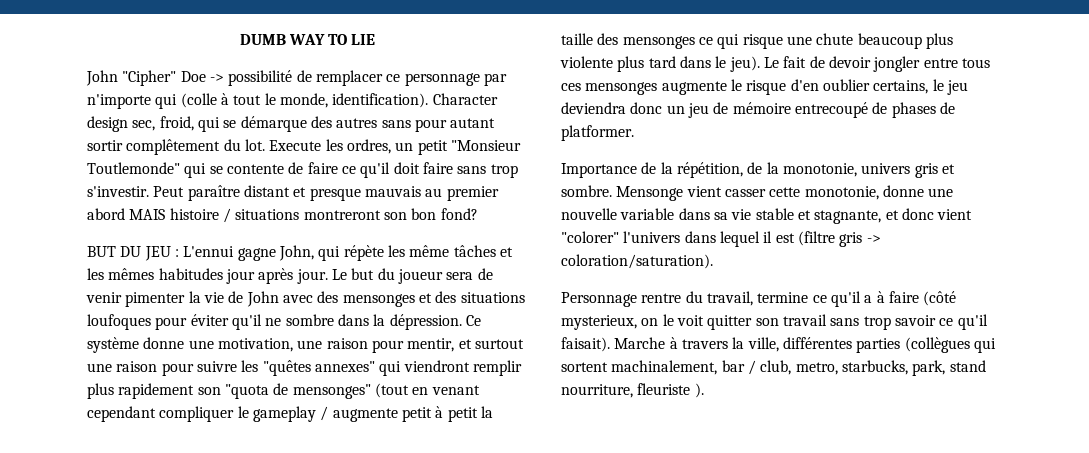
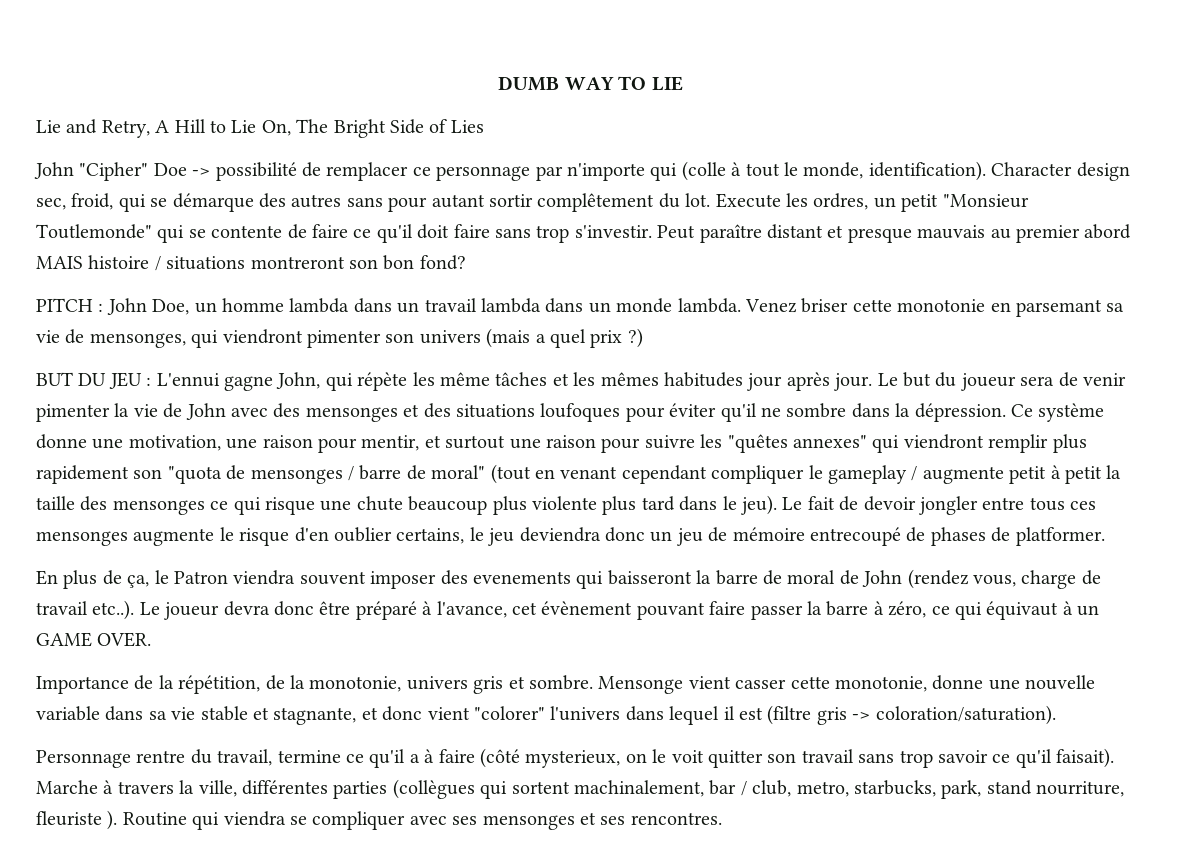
(376, 39) none -> [36,119,484,138] // Lie and Retry, A Hill to Lie On, The Bright Side of Lies
(478, 214) none -> [36,298,1125,317] [36,328,643,348] // PITCH : John Doe, un homme lambda dans un travail lambda dans un monde lambda. Venez briser cette monotonie en parsemant sa vie de mensonges, qui viendront pimenter son univers (mais a quel prix ?)
[292,384,371,399] mensonges" -> [250,465,486,484] mensonges / barre de moral"
(634, 133) none -> [36,569,1101,589] [36,600,1100,620] [36,632,152,647] // En plus de ça, le Patron viendra souvent imposer des evenements qui baisseront la barre de moral de John (rendez vous, charge de travail etc..). Le joueur devra donc être préparé à l'avance, cet évènement pouvant faire passer la barre à zéro, ce qui équivaut à un GAME OVER.
(704, 390) none -> [122,811,722,830] Routine qui viendra se compliquer avec ses mensonges et ses rencontres.

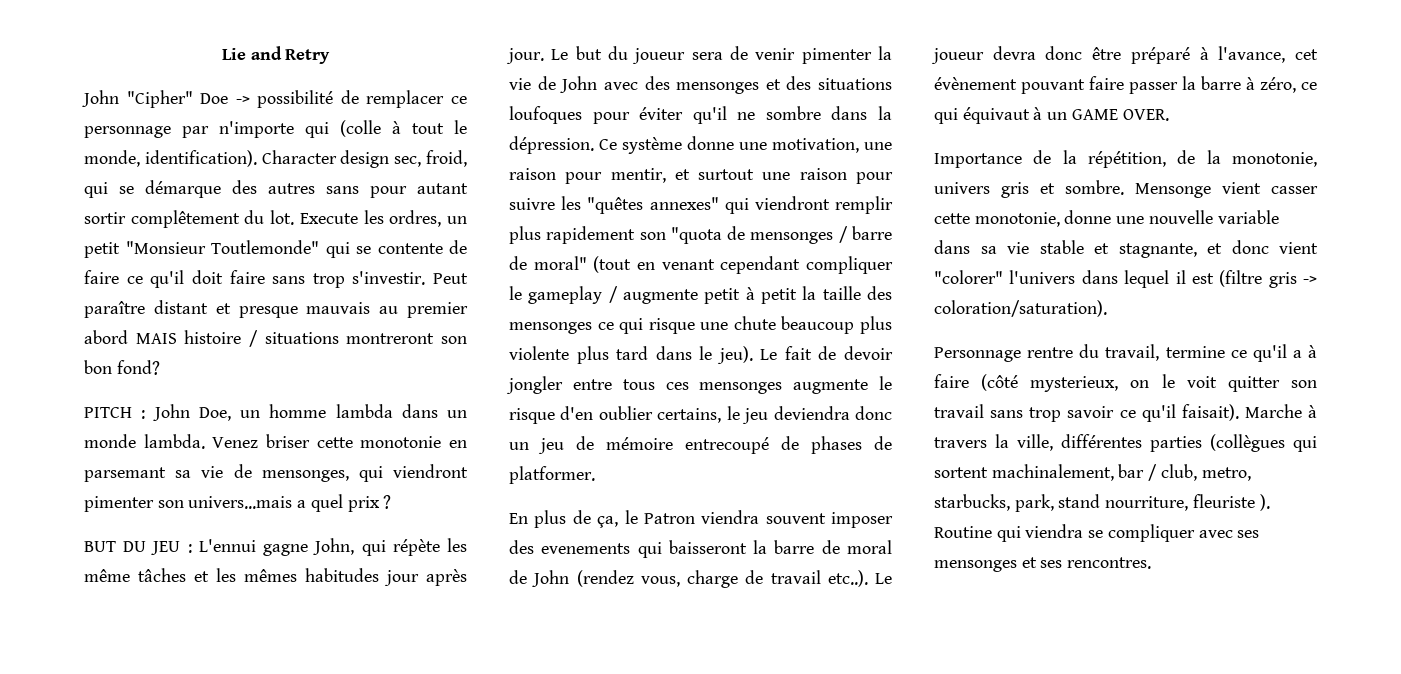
[498,76,683,91] [36,119,484,138] DUMB WAY TO LIE // Lie and Retry, A Hill to Lie On, The Bright Side of Lies -> [221,46,331,64] Lie and Retry
[424,298,611,313] travail lambda dans un -> (467, 414) none
[419,328,531,348] univers (mais -> [188,496,293,509] univers...mais
[627,328,643,348] ?) -> [383,495,392,509] ?

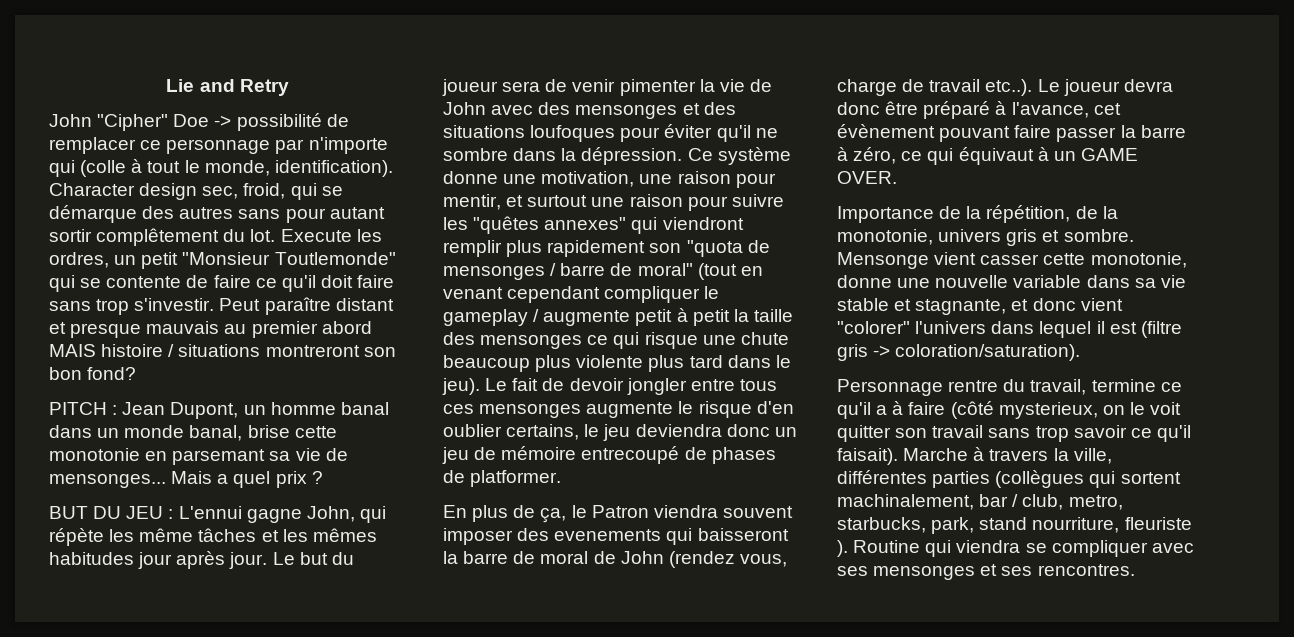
[152,404,231,421] John Doe, -> [122,402,239,419] Jean Dupont,
[335,404,393,418] lambda -> [340,402,389,415] banal
[143,434,310,449] lambda. Venez briser -> [189,425,290,441] banal, brise
[261,464,468,482] [84,496,293,512] mensonges, qui viendront pimenter son univers...mais -> [49,471,213,488] mensonges... Mais

